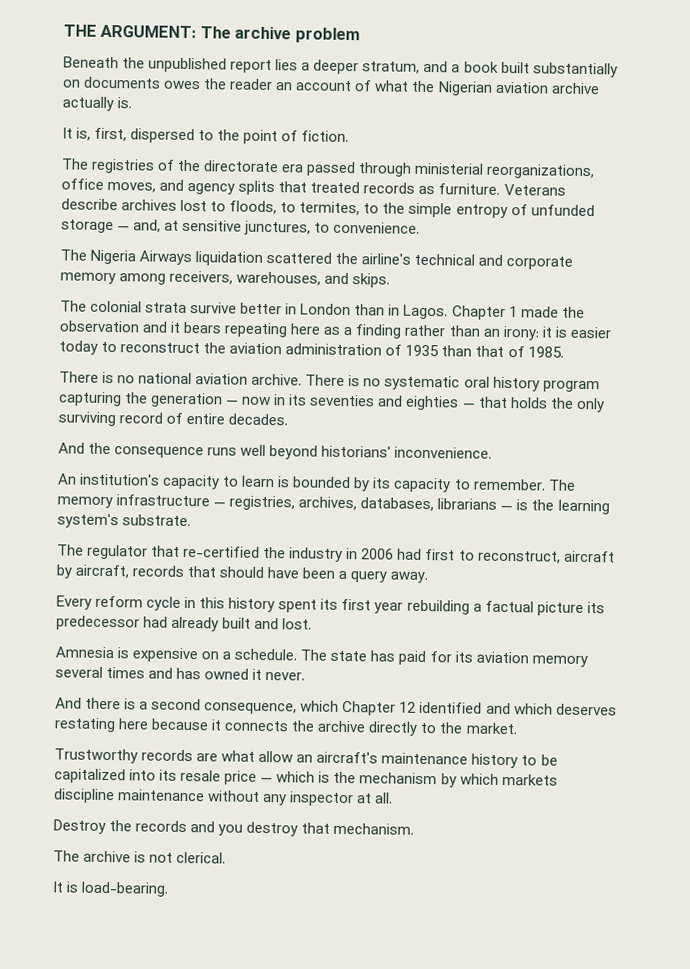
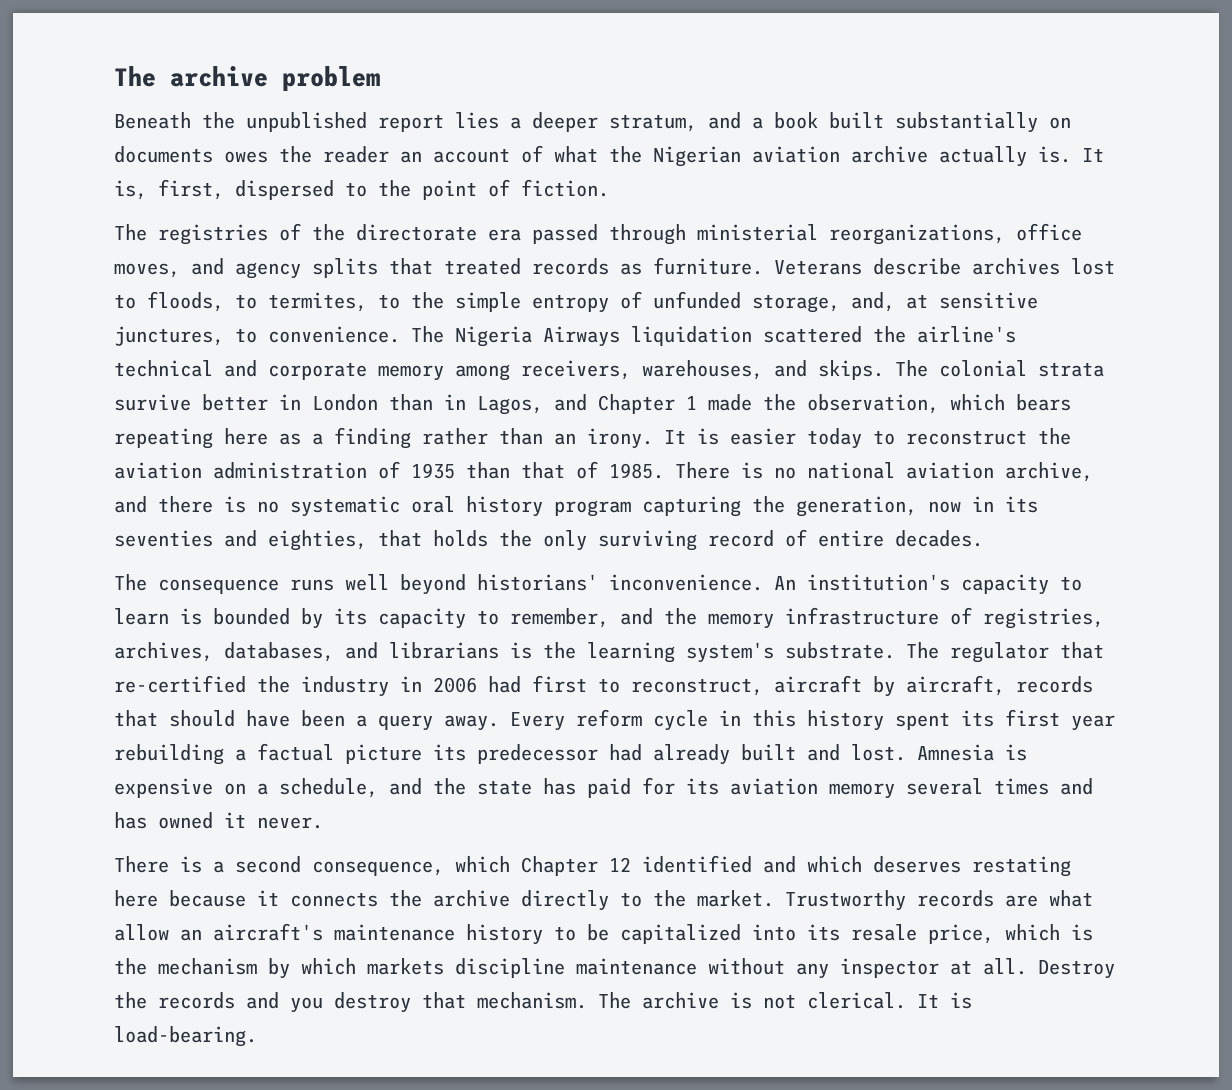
[63,24,197,39] THE ARGUMENT: -> (114, 76) none
(133, 103) // -> (1071, 154) none
[61,219,131,234] storage — -> [752,294,840,313] storage,
(421, 227) // -> (400, 334) none
(391, 280) // -> (884, 370) none
[403,304,449,320] Lagos. -> [477,394,587,415] Lagos, and
[59,320,182,333] observation and it -> [807,394,1005,414] observation, which
[502,325,553,341] irony: it -> [587,428,686,449] irony. It
(564, 352) // -> (664, 471) none
[251,373,346,386] archive. There -> [1005,462,1093,482] [114,496,213,513] archive, and there
[150,392,240,408] generation — -> [796,496,917,517] generation,
[405,395,476,411] eighties — -> [268,530,367,551] eighties,
[58,442,112,455] And the -> [114,574,147,591] The
(493, 452) // -> (763, 582) none
[472,478,576,491] remember. The -> [510,608,697,628] remember, and the
[213,502,227,507] — -> [950,607,972,625] of
[437,498,514,511] librarians — -> [345,642,499,659] and librarians
(192, 520) // -> (895, 650) none
(429, 577) // -> (499, 723) none
(313, 624) // -> (906, 752) none
[234,648,328,661] schedule. The -> [279,778,466,798] schedule, and the
[55,697,122,710] And there -> [114,856,169,873] There
(518, 728) // -> (774, 898) none
[224,770,274,785] price — -> [928,924,994,944] price,
(394, 798) // -> (1027, 966) none
(415, 828) // -> (587, 1000) none
(227, 857) // -> (906, 1000) none

